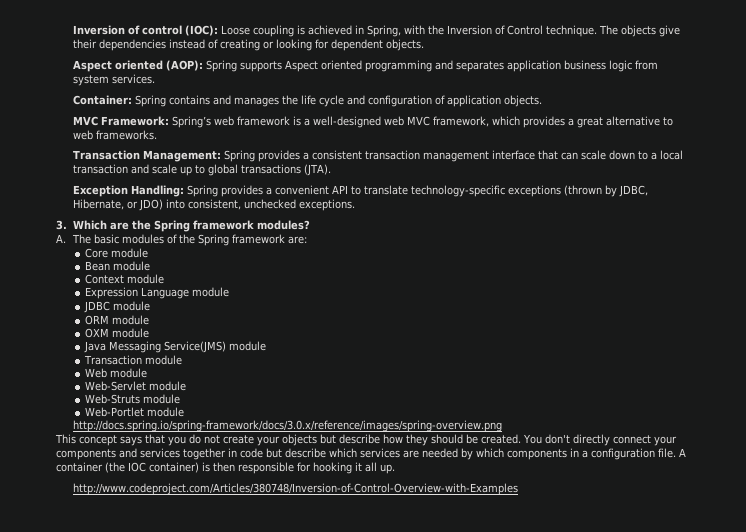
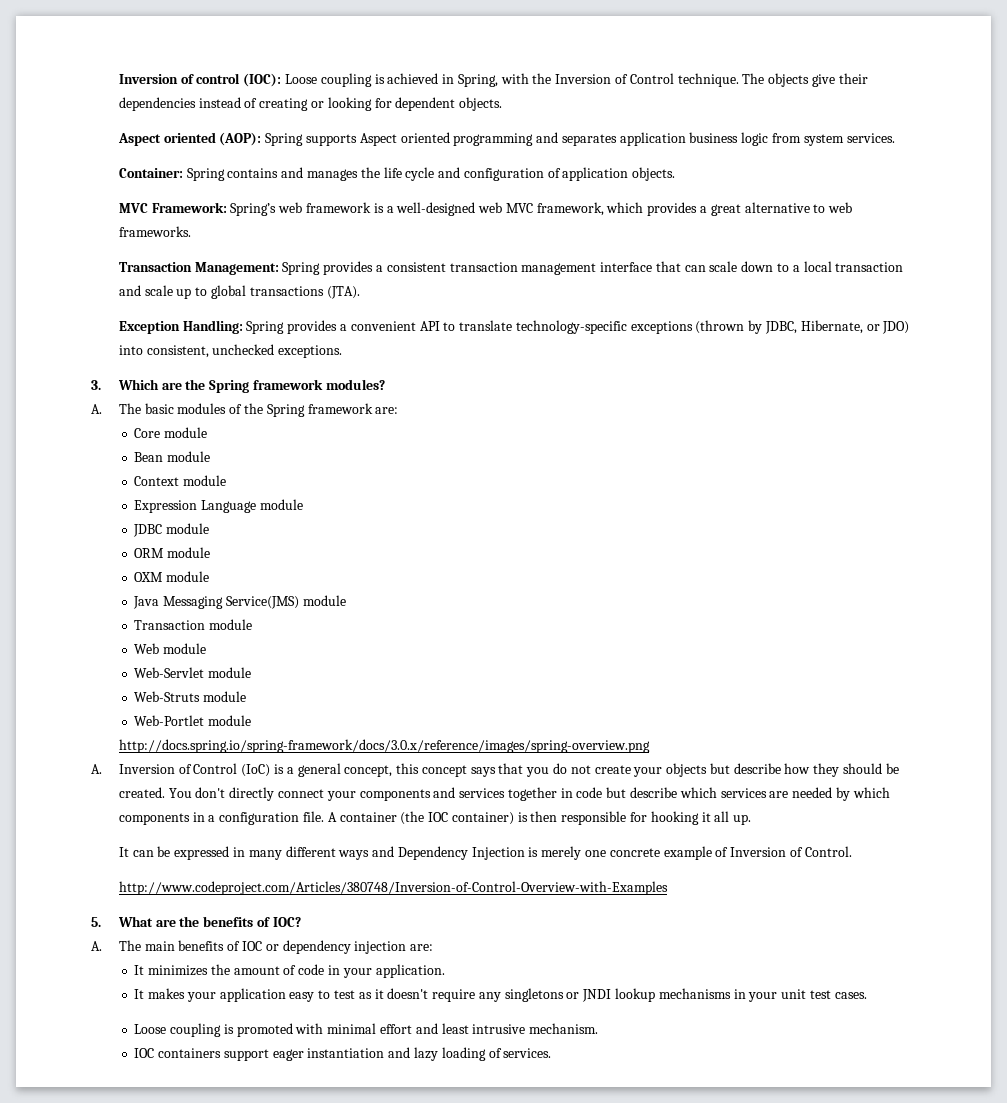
[55,434,76,444] This -> [91,763,420,777] A. Inversion of Control (IoC) is a general concept, this
[73,483,519,495] http://www.codeproject.com/Articles/380748/Inversion-of-Control-Overview-with-Examples -> [118,846,852,860] [118,881,668,895] [91,916,301,927] [91,940,434,954] [134,964,445,978] [134,988,867,1002] [134,1023,599,1037] [134,1047,552,1061] It can be expressed in many different ways and Dependency Injection is merely one concrete example of Inversion of Control. // http://www.codeproject.com/Articles/380748/Inversion-of-Control-Overview-with-Examples // 5. What are the benefits of IOC? // A. The main benefits of IOC or dependency injection are: // It minimizes the amount of code in your application. // It makes your application easy to test as it doesn't require any singletons or JNDI lookup mechanisms in your unit test cases. // Loose coupling is promoted with minimal effort and least intrusive mechanism. // IOC containers support eager instantiation and lazy loading of services.

